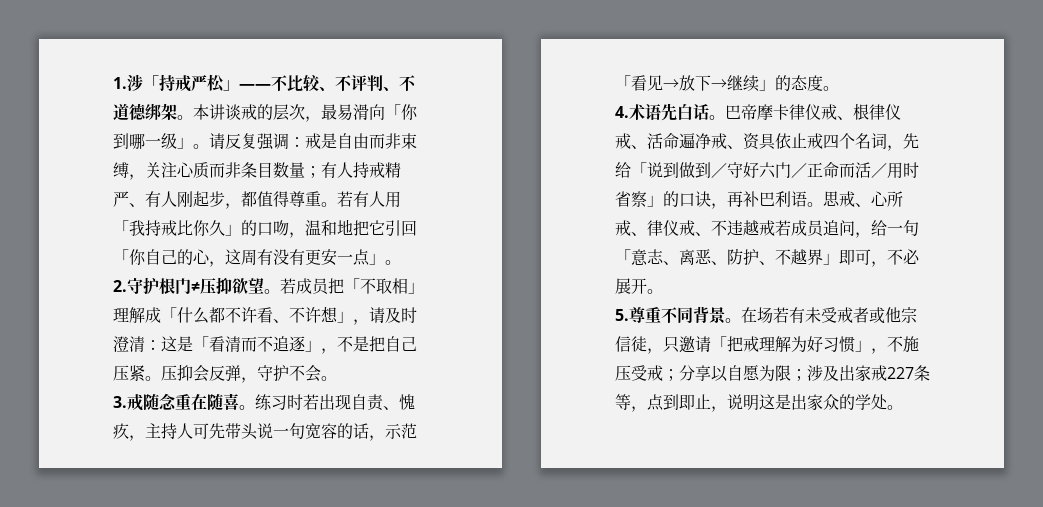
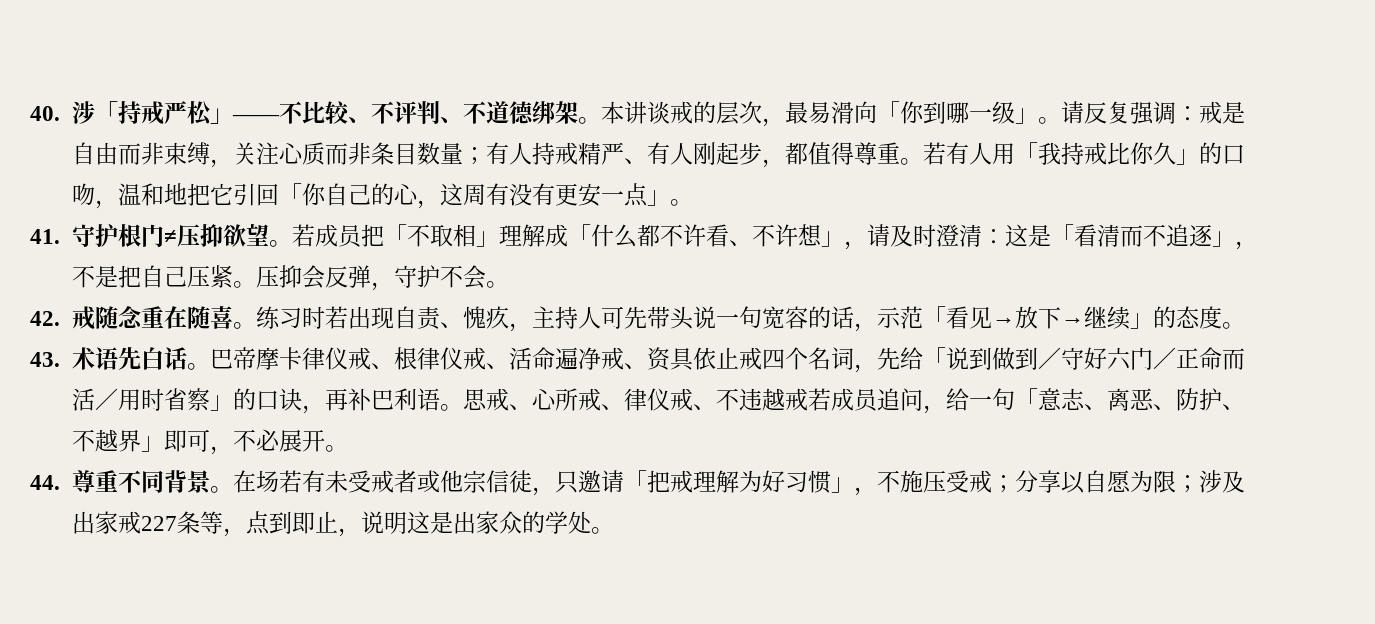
[113,77,127,89] 1. -> [30,106,60,121] 40.
[113,280,127,292] 2. -> [30,229,60,244] 41.
[113,396,127,408] 3. -> [30,311,60,326] 42.
[615,106,629,118] 4. -> [30,352,60,367] 43.
[615,309,629,321] 5. -> [30,475,60,490] 44.

